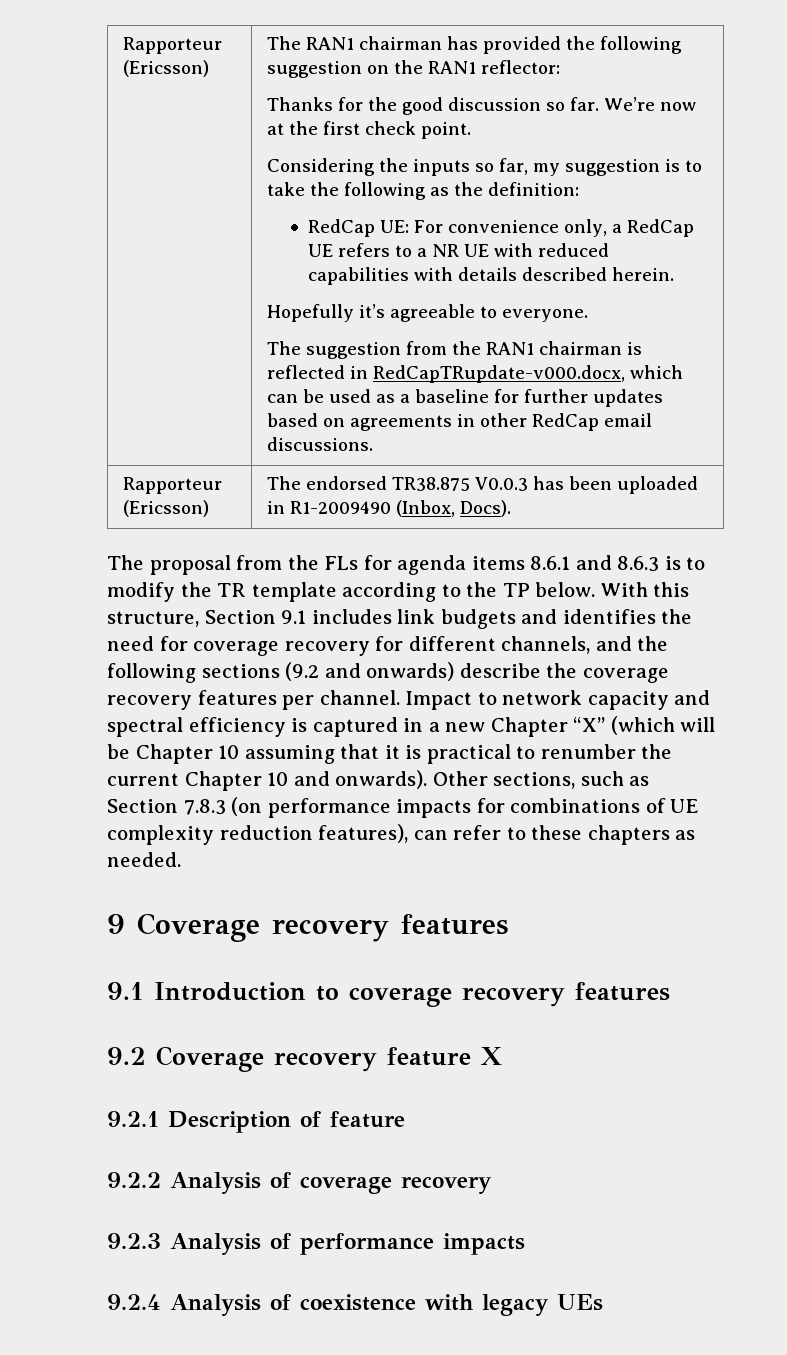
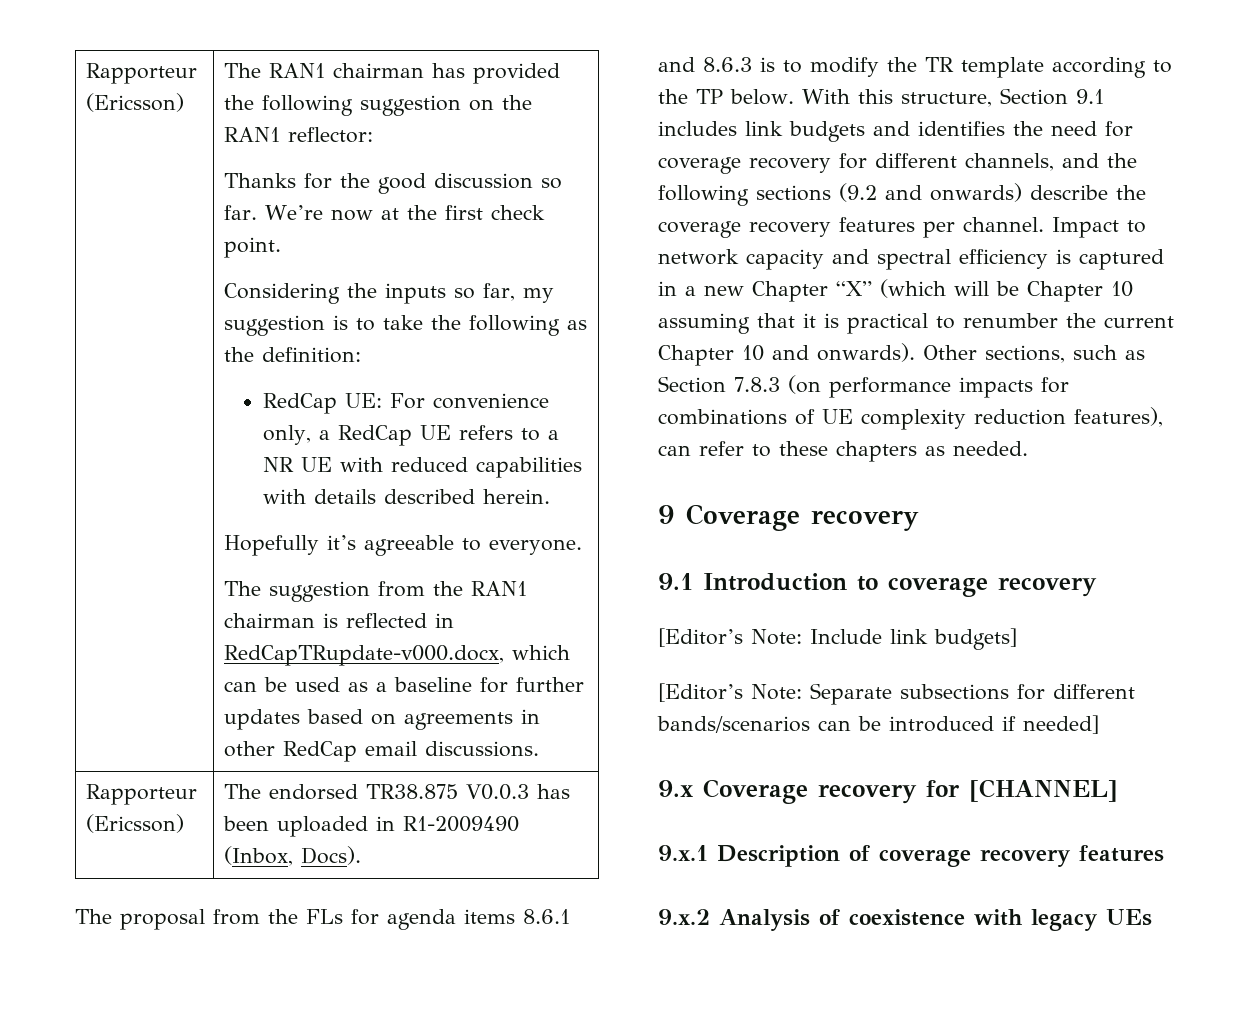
[400,914,508,935] features -> (919, 520) none
[575,982,670,1001] [107,1046,502,1072] [107,1111,405,1133] [107,1172,492,1194] [107,1233,525,1255] [107,1294,161,1310] features // 9.2 Coverage recovery feature X // 9.2.1 Description of feature // 9.2.2 Analysis of coverage recovery // 9.2.3 Analysis of performance impacts // 9.2.4 -> [658,628,1017,650] [658,683,1135,705] [657,715,1099,734] [658,779,1118,804] [658,845,1164,867] [658,909,710,925] // [Editor’s Note: Include link budgets] // [Editor’s Note: Separate subsections for different bands/scenarios can be introduced if needed] // 9.x Coverage recovery for [CHANNEL] // 9.x.1 Description of coverage recovery features // 9.x.2

